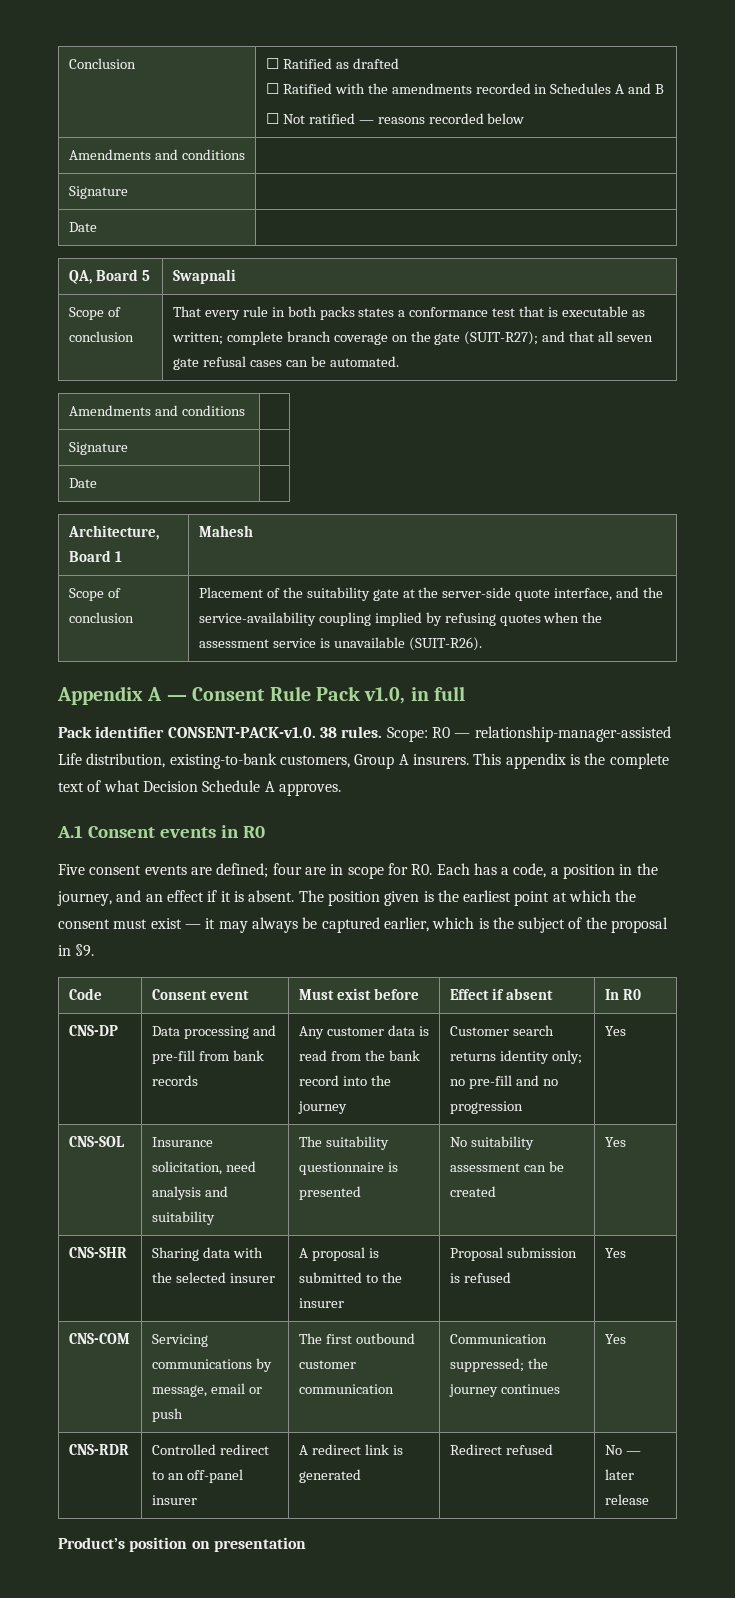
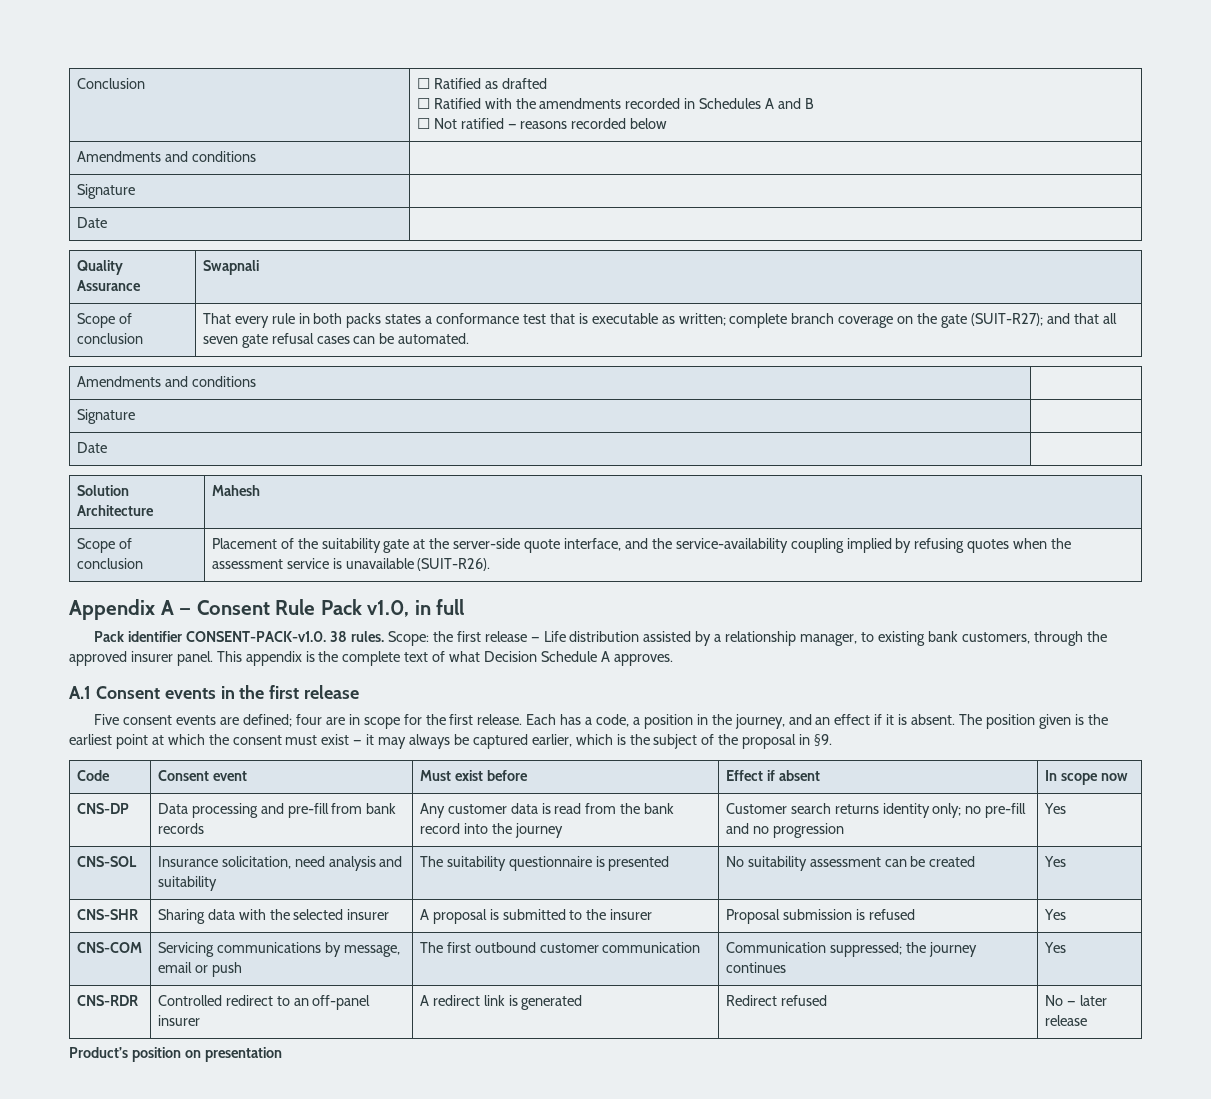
[68,269,150,284] QA, Board 5 -> [76,260,123,275] [76,280,141,291] Quality Assurance
[67,525,159,540] [68,550,122,562] Architecture, Board 1 -> [76,485,129,496] [76,505,154,516] Solution Architecture
[431,726,671,742] [58,753,469,769] R0 — relationship-manager-assisted Life distribution, existing-to-bank customers, Group A insurers. -> [432,631,1107,646] [69,651,213,666] the first release — Life distribution assisted by a relationship manager, to existing bank customers, through the approved insurer panel.
[242,826,265,838] R0 -> [239,685,360,699] the first release
[411,864,433,875] R0. -> [425,714,523,725] the first release.
[622,989,641,1000] R0 -> [1060,773,1128,785] scope now

